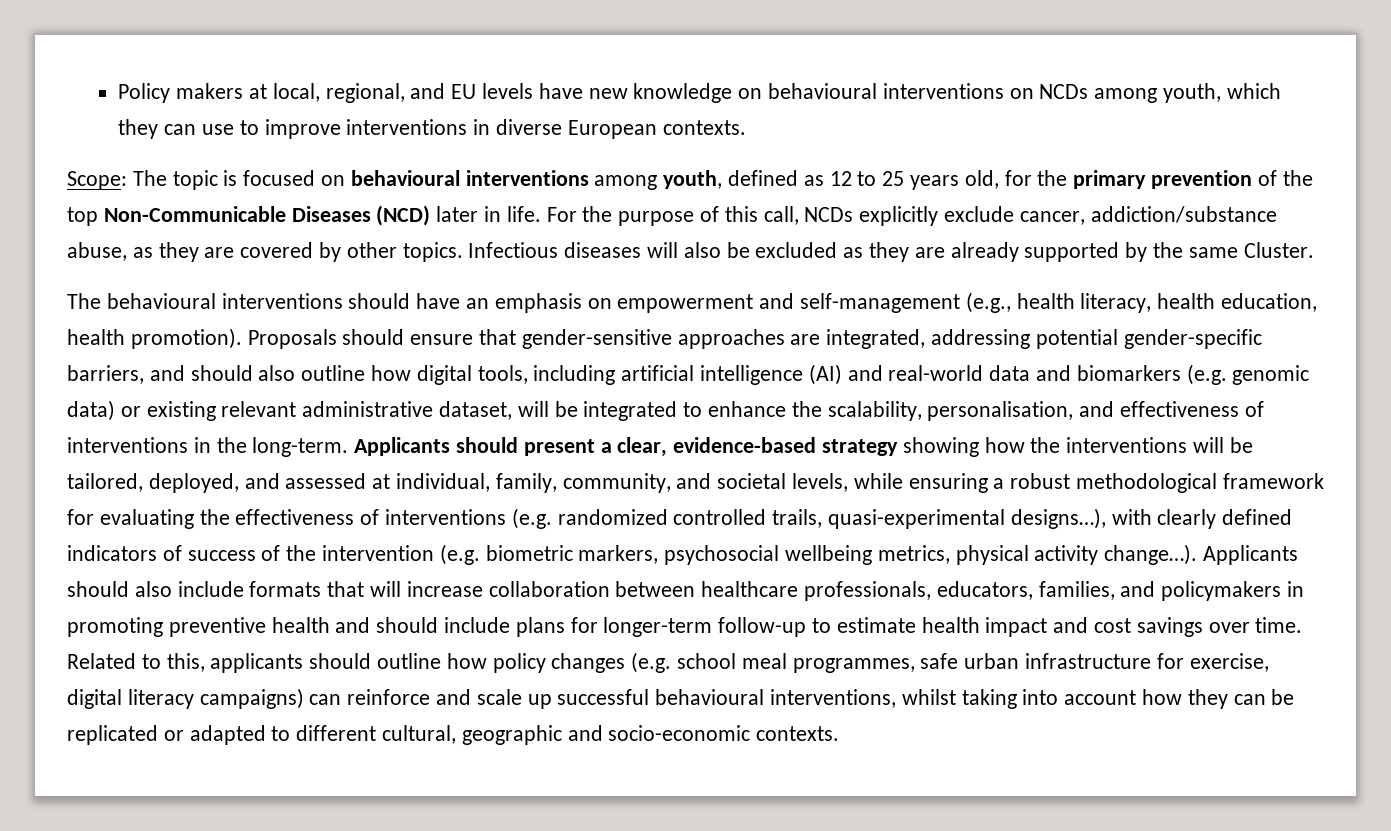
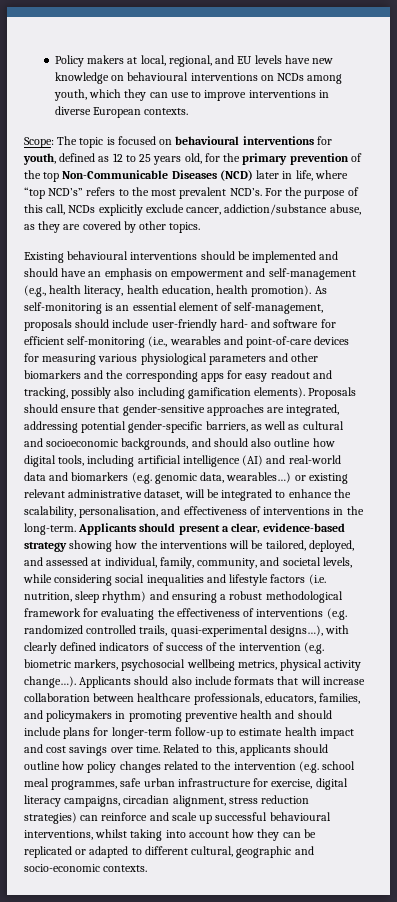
[594,175,658,190] among -> [316,136,332,145] for
[506,206,541,222] life. -> [295,170,348,181] [24,187,262,199] life, where “top NCD’s” refers to the most prevalent NCD’s.
[468,242,1314,262] [67,293,343,309] Infectious diseases will also be excluded as they are already supported by the same Cluster. // The behavioural interventions -> [24,251,339,263] // Existing behavioural interventions should be implemented and
(242, 338) none -> [314,286,327,294] [24,302,324,314] [24,319,336,331] [24,336,350,348] [24,353,319,365] [24,370,332,382] [24,387,306,399] As self-monitoring is an essential element of self-management, proposals should include user-friendly hard- and software for efficient self-monitoring (i.e., wearables and point-of-care devices for measuring various physiological parameters and other biomarkers and the corresponding apps for easy readout and tracking, possibly also including gamification elements).
(144, 374) none -> [250,421,344,430] [24,438,189,450] as well as cultural and socioeconomic backgrounds,
[67,400,115,421] data) -> [200,472,292,483] data, wearables…)
(903, 481) none -> [54,574,326,586] [24,591,169,603] considering social inequalities and lifestyle factors (i.e. nutrition, sleep rhythm) and
(626, 663) none -> [163,761,296,770] related to the intervention
[199,688,304,709] campaigns) -> [64,795,310,807] [24,812,77,824] campaigns, circadian alignment, stress reduction strategies)

